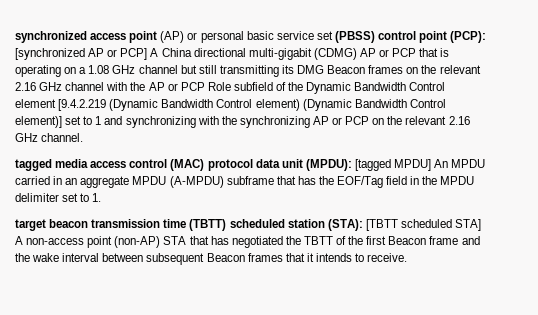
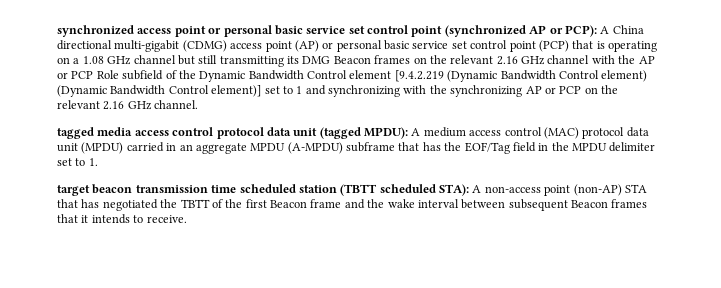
(158, 37) none -> [208,25,644,37] [57,40,292,52] or personal basic service set control point (synchronized AP or PCP): A China directional multi-gigabit (CDMG) access point
[334,31,487,43] [15,48,417,60] (PBSS) control point (PCP): [synchronized AP or PCP] A China directional multi-gigabit (CDMG) AP or PCP -> [470,40,569,52] control point (PCP)
[170,159,486,171] (MAC) protocol data unit (MPDU): [tagged MPDU] An MPDU -> [216,127,649,139] [57,142,124,154] protocol data unit (tagged MPDU): A medium access control (MAC) protocol data unit (MPDU)
[189,219,227,231] (TBTT) -> (237, 189) none
[327,219,482,231] (STA): [TBTT scheduled STA] -> [340,184,469,196] (TBTT scheduled STA):

